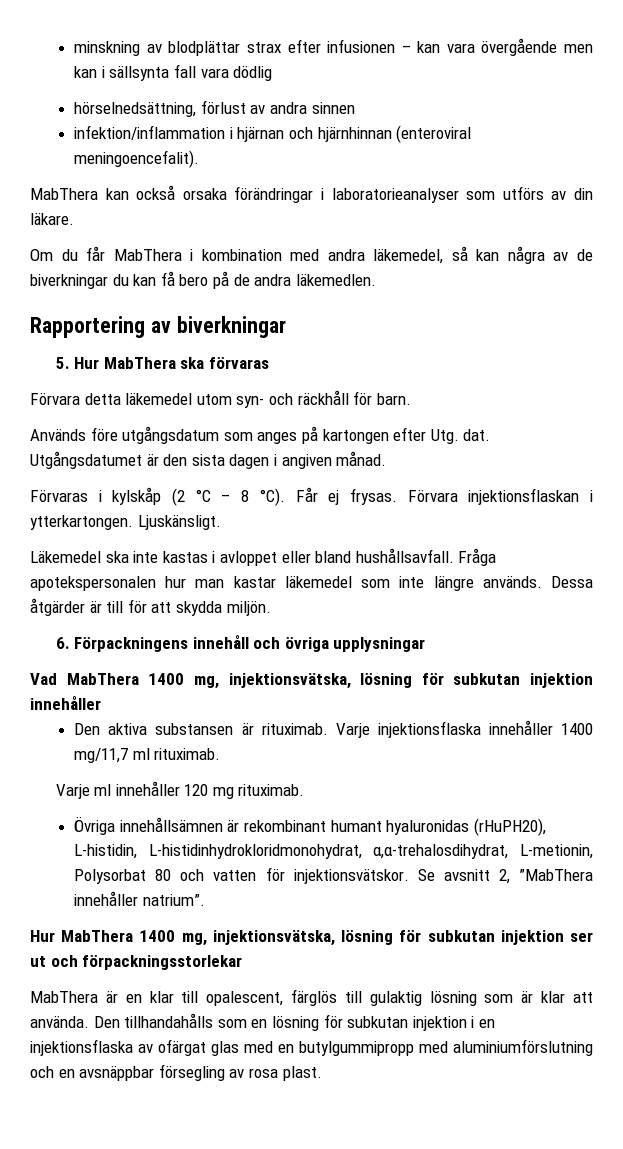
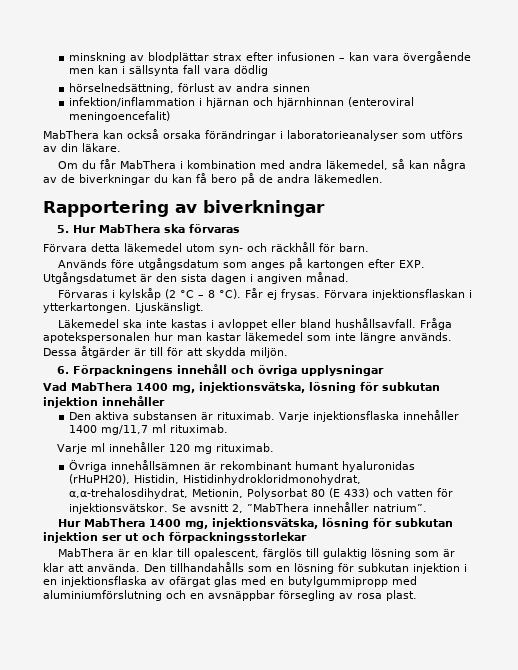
[74,150,200,168] meningoencefalit). -> [69,111,171,122] meningoencefalit)
[430,429,491,444] Utg. dat. -> [399,260,426,268] EXP.
[74,844,593,859] [74,869,172,884] L-histidin, L-histidinhydrokloridmonohydrat, α,α-trehalosdihydrat, L-metionin, Polysorbat 80 -> [134,474,362,485] [69,488,370,499] Histidin, Histidinhydrokloridmonohydrat, α,α-trehalosdihydrat, Metionin, Polysorbat 80 (E 433)

